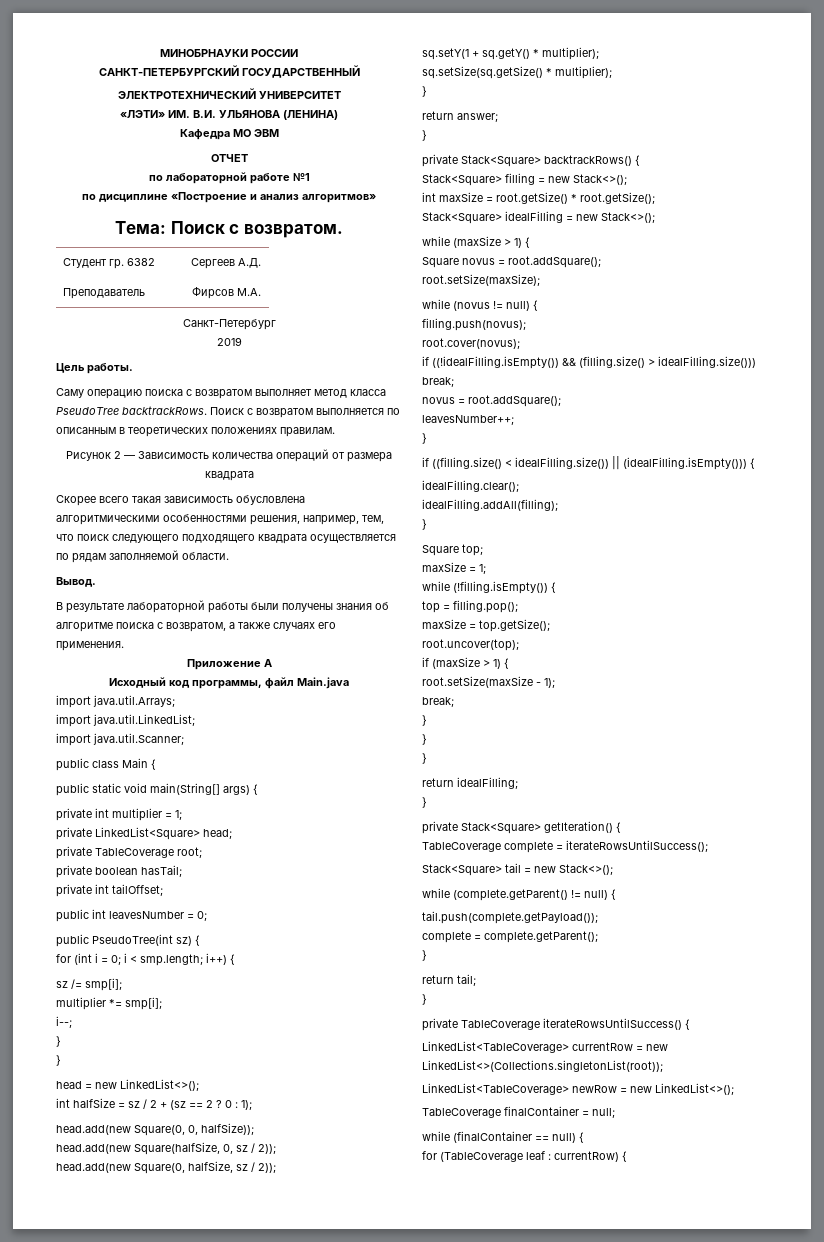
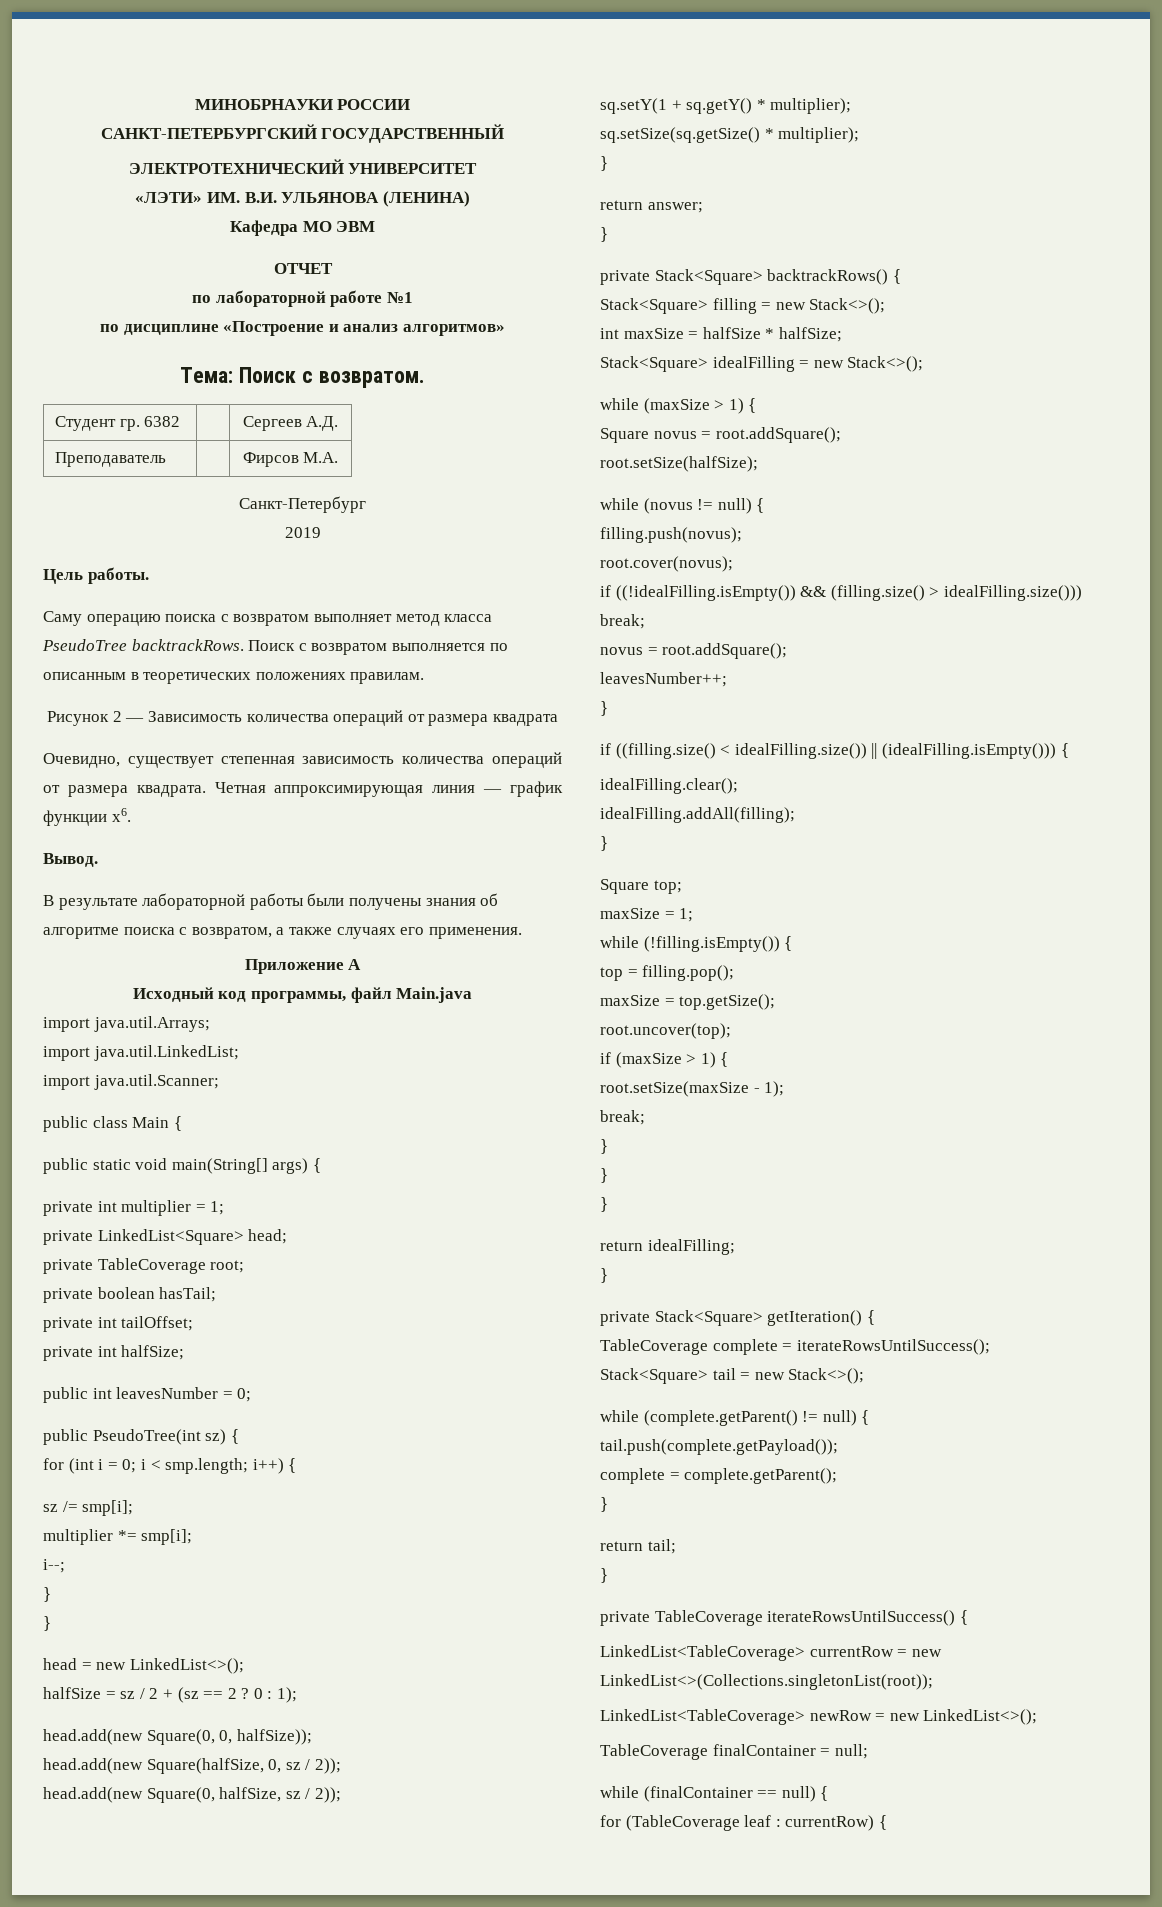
[56,495,305,506] [56,514,384,525] [56,534,396,544] [56,550,229,563] Скорее всего такая зависимость обусловлена алгоритмическими особенностями решения, например, тем, что поиск следующего подходящего квадрата осуществляется по рядам заполняемой области. -> [43,752,562,768] [43,781,563,797] [43,808,131,826] Очевидно, существует степенная зависимость количества операций от размера квадрата. Четная аппроксимирующая линия — график функции x6.
(163, 890) none -> [43,1345,185,1361] // private int halfSize;
[56,1098,70,1108] int -> (244, 1666) none
[496,192,655,204] root.getSize() * root.getSize(); -> [702,327,842,342] halfSize * halfSize;
[422,274,540,286] root.setSize(maxSize); -> [600,456,758,472] root.setSize(halfSize);

